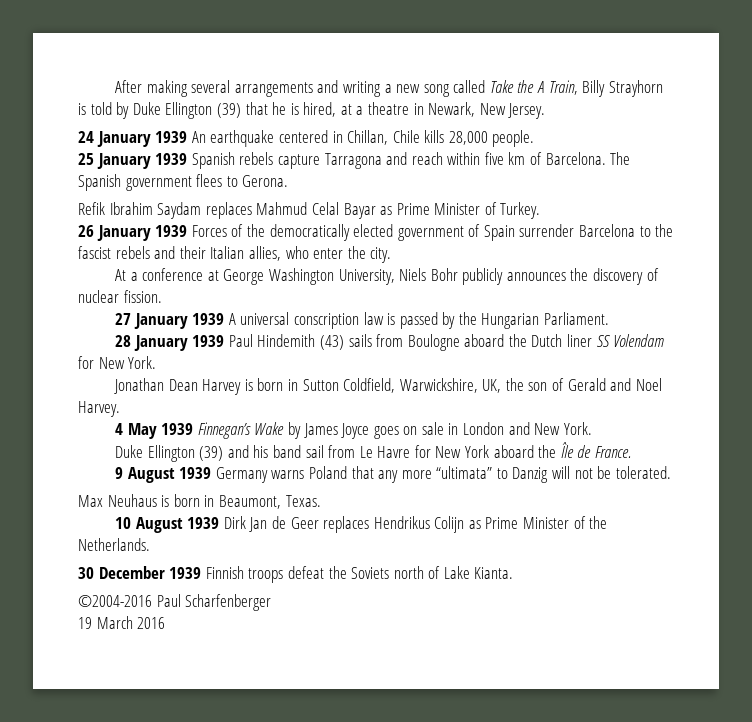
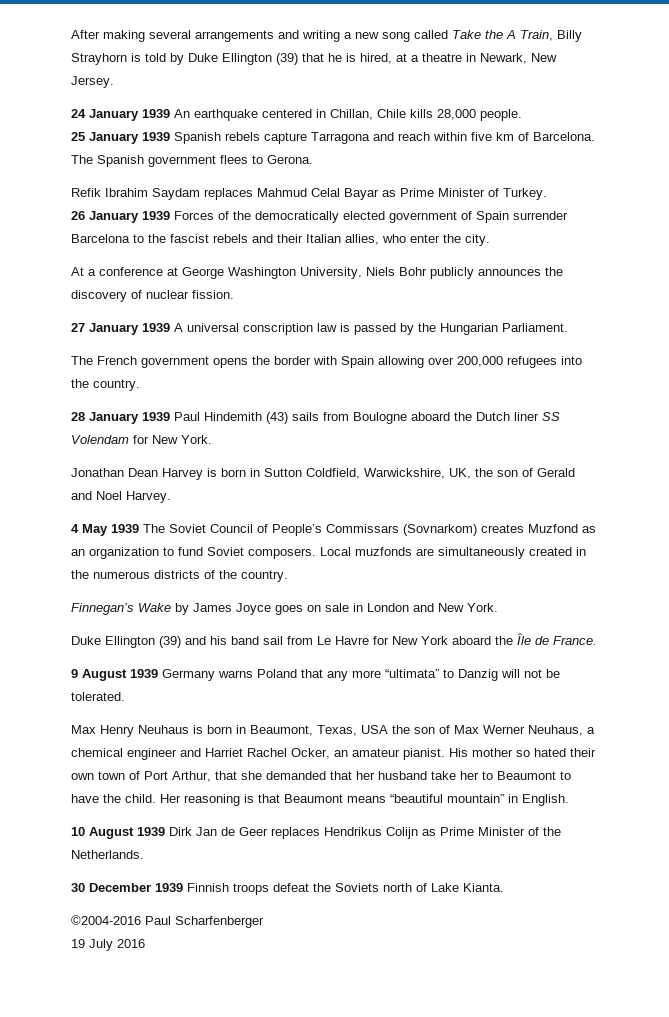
(610, 318) none -> [71,356,582,368] [71,379,140,391] // The French government opens the border with Spain allowing over 200,000 refugees into the country.
(194, 429) none -> [143,524,596,536] [71,547,586,559] [71,570,288,582] The Soviet Council of People’s Commissars (Sovnarkom) creates Muzfond as an organization to fund Soviet composers. Local muzfonds are simultaneously created in the numerous districts of the country. //
(103, 501) none -> [100,725,134,737] Henry
[285,495,321,507] Texas. -> [317,725,595,736] [71,748,596,760] [71,771,571,782] [71,794,569,806] Texas, USA the son of Max Werner Neuhaus, a chemical engineer and Harriet Rachel Ocker, an amateur pianist. His mother so hated their own town of Port Arthur, that she demanded that her husband take her to Beaumont to have the child. Her reasoning is that Beaumont means “beautiful mountain” in English.
[96,616,133,629] March -> [89,939,113,951] July

